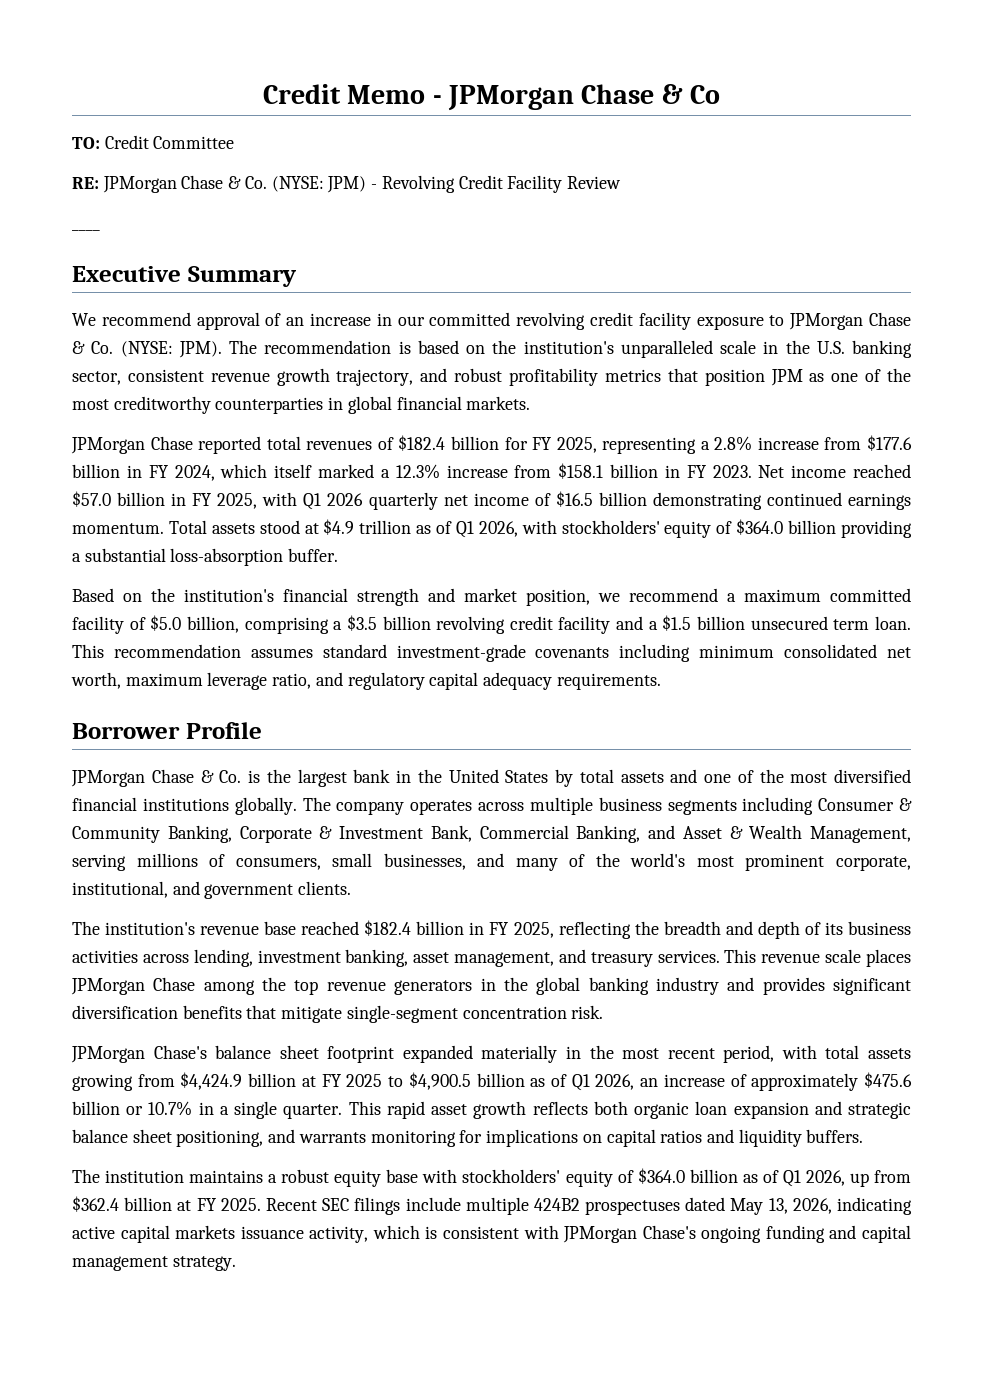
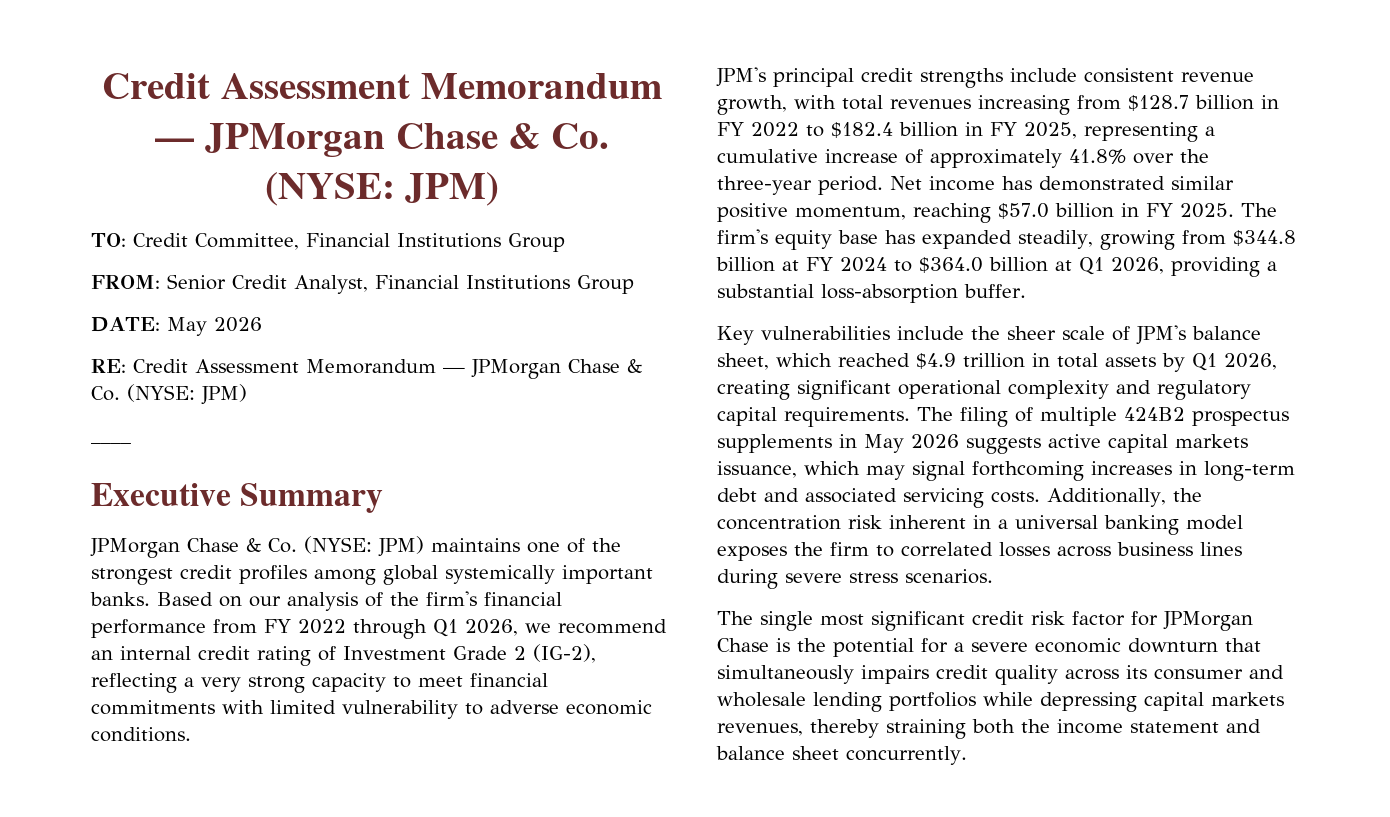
[262,84,721,111] [72,135,235,149] [72,175,621,193] [72,229,100,231] [72,266,297,287] [72,312,911,330] [72,340,912,358] [72,368,912,386] [72,396,531,414] [71,435,528,454] Credit Memo - JPMorgan Chase & Co // TO: Credit Committee // RE: JPMorgan Chase & Co. (NYSE: JPM) - Revolving Credit Facility Review // ____ // Executive Summary // We recommend approval of an increase in our committed revolving credit facility exposure to JPMorgan Chase & Co. (NYSE: JPM). The recommendation is based on the institution's unparalleled scale in the U.S. banking sector, consistent revenue growth trajectory, and robust profitability metrics that position JPM as one of the most creditworthy counterparties in global financial markets. // JPMorgan Chase reported total revenues of $182.4 billion for -> [102,73,662,99] [155,123,609,157] [264,172,500,206] [91,233,565,252] [91,274,634,294] [91,317,262,336] [91,358,642,379] [91,384,247,405] [91,442,131,444] [91,483,384,513] [90,536,621,558] [91,565,653,585] [90,591,562,611] [91,619,667,639] [91,644,596,666] [91,673,548,693] [91,700,652,719] [91,727,191,742] [716,67,1254,88] [717,95,1279,115] [717,122,983,138] Credit Assessment Memorandum — JPMorgan Chase & Co. (NYSE: JPM) // TO: Credit Committee, Financial Institutions Group // FROM: Senior Credit Analyst, Financial Institutions Group // DATE: May 2026 // RE: Credit Assessment Memorandum — JPMorgan Chase & Co. (NYSE: JPM) // ____ // Executive Summary // JPMorgan Chase & Co. (NYSE: JPM) maintains one of the strongest credit profiles among global systemically important banks. Based on our analysis of the firm's financial performance from FY 2022 through Q1 2026, we recommend an internal credit rating of Investment Grade 2 (IG-2), reflecting a very strong capacity to meet financial commitments with limited vulnerability to adverse economic conditions. // JPM's principal credit strengths include consistent revenue growth, with total revenues increasing from $128.7 billion in FY 2022 to $182.4 billion in
[714,435,912,451] [72,463,912,481] [72,491,911,510] [72,519,837,538] 2.8% increase from $177.6 billion in FY 2024, which itself marked a 12.3% increase from $158.1 billion in FY 2023. Net income reached $57.0 billion in FY 2025, with Q1 2026 quarterly net income of $16.5 billion demonstrating continued earnings momentum. Total assets stood at $4.9 trillion as of Q1 2026, with stockholders' equity of $364.0 billion -> [717,149,1209,168] [717,176,1234,195] [717,203,1277,223] [717,229,1296,250] [716,257,1164,275] cumulative increase of approximately 41.8% over the three-year period. Net income has demonstrated similar positive momentum, reaching $57.0 billion in FY 2025. The firm's equity base has expanded steadily, growing from $344.8 billion at FY 2024 to $364.0 billion at Q1 2026,
[72,588,911,606] [72,615,911,634] [72,644,912,662] [71,672,312,690] Based on the institution's financial strength and market position, we recommend a maximum committed facility of $5.0 billion, comprising a $3.5 billion revolving credit facility and a $1.5 billion unsecured term loan. This recommendation assumes standard investment-grade covenants including minimum consolidated net worth, maximum leverage ratio, -> [717,325,1261,345] [717,353,1277,372] [717,380,1109,400] Key vulnerabilities include the sheer scale of JPM's balance sheet, which reached $4.9 trillion in total assets by Q1 2026, creating significant operational complexity
[483,672,553,690] adequacy -> (777, 416) none
[72,722,262,739] [71,769,911,787] [72,797,913,815] [72,825,911,843] [72,853,912,871] [72,881,352,899] [72,920,911,939] [72,949,911,967] [71,977,912,995] [72,1005,604,1023] [71,1045,911,1063] [72,1072,912,1091] [72,1101,912,1119] [72,1129,864,1147] [72,1168,911,1187] [72,1196,912,1215] [72,1225,911,1243] [72,1256,236,1271] // Borrower Profile // JPMorgan Chase & Co. is the largest bank in the United States by total assets and one of the most diversified financial institutions globally. The company operates across multiple business segments including Consumer & Community Banking, Corporate & Investment Bank, Commercial Banking, and Asset & Wealth Management, serving millions of consumers, small businesses, and many of the world's most prominent corporate, institutional, and government clients. // The institution's revenue base reached $182.4 billion in FY 2025, reflecting the breadth and depth of its business activities across lending, investment banking, asset management, and treasury services. This revenue scale places JPMorgan Chase among the top revenue generators in the global banking industry and provides significant diversification benefits that mitigate single-segment concentration risk. // JPMorgan Chase's balance sheet footprint expanded materially in the most recent period, with total assets growing from $4,424.9 billion at FY 2025 to $4,900.5 billion as of Q1 2026, an increase of approximately $475.6 billion or 10.7% in a single quarter. This rapid asset growth reflects both organic loan expansion and strategic balance sheet positioning, and warrants monitoring for implications on capital ratios and liquidity buffers. // The institution maintains a robust equity base with stockholders' equity of $364.0 billion as of Q1 2026, up from $362.4 billion at FY 2025. Recent SEC filings include multiple 424B2 prospectuses dated May 13, 2026, indicating active capital markets issuance activity, which is consistent with JPMorgan Chase's ongoing funding and capital management strategy. -> [917,407,1289,427] [717,434,1248,454] [717,461,1295,481] [717,488,1202,508] [717,515,1243,535] [717,542,1242,561] [717,569,993,589] [717,611,1253,631] [717,638,1261,657] [717,665,1284,685] [717,692,1284,712] [717,719,1261,739] [716,746,967,765] The filing of multiple 424B2 prospectus supplements in May 2026 suggests active capital markets issuance, which may signal forthcoming increases in long-term debt and associated servicing costs. Additionally, the concentration risk inherent in a universal banking model exposes the firm to correlated losses across business lines during severe stress scenarios. // The single most significant credit risk factor for JPMorgan Chase is the potential for a severe economic downturn that simultaneously impairs credit quality across its consumer and wholesale lending portfolios while depressing capital markets revenues, thereby straining both the income statement and balance sheet concurrently.

